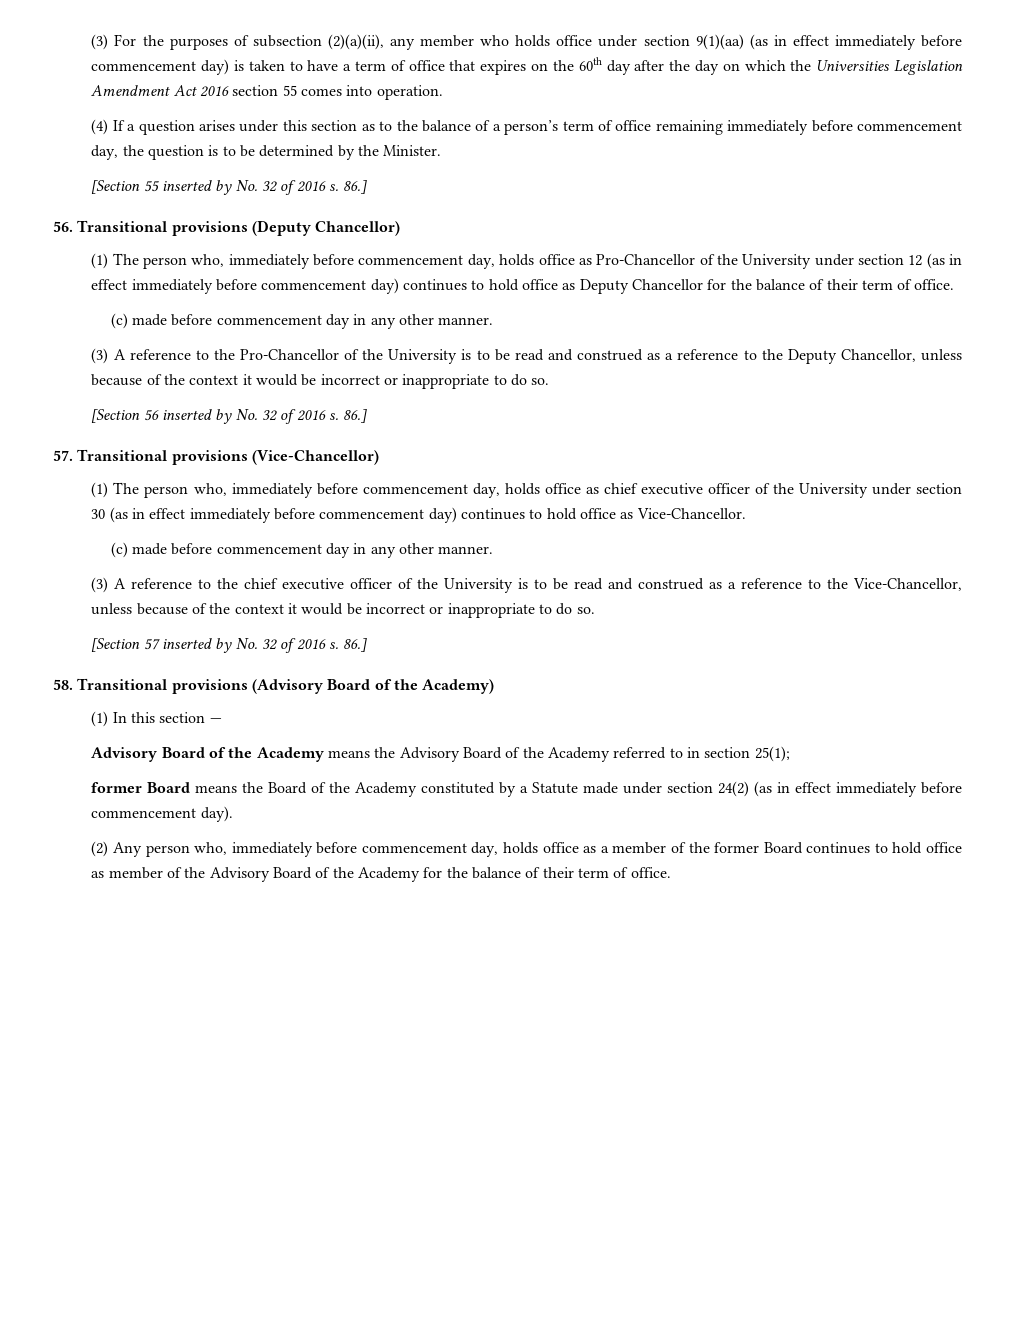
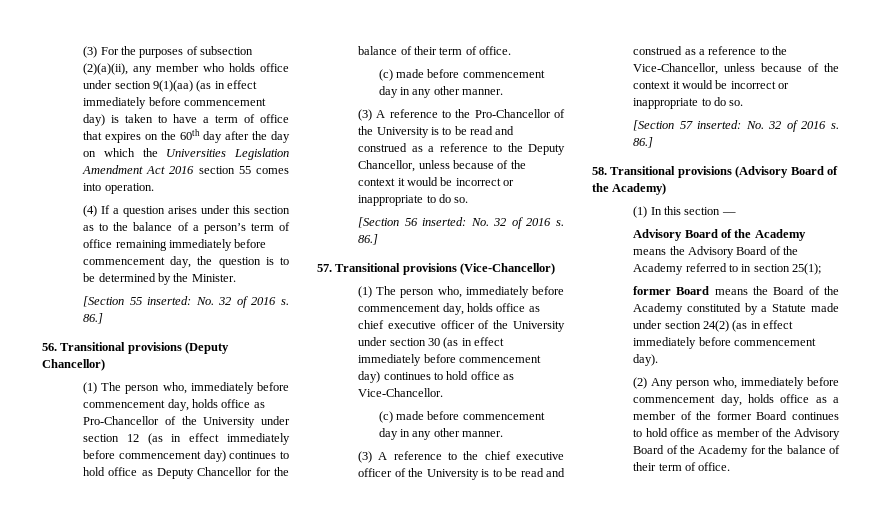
[162,180,233,195] inserted by -> [147,296,192,305] inserted:
[162,409,233,424] inserted by -> [422,217,467,226] inserted:
[162,638,233,653] inserted by -> [697,120,742,129] inserted:

